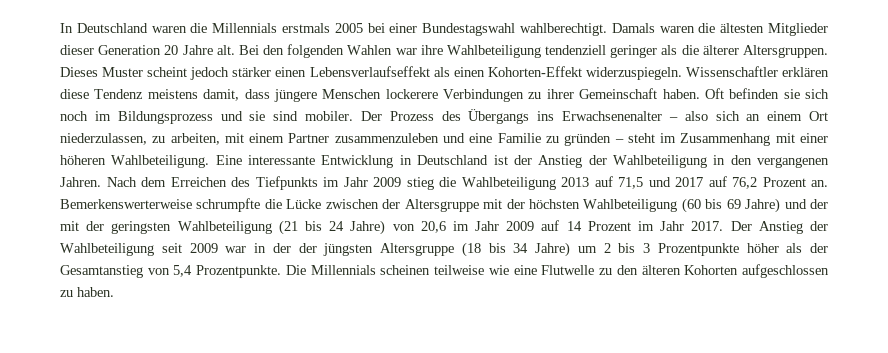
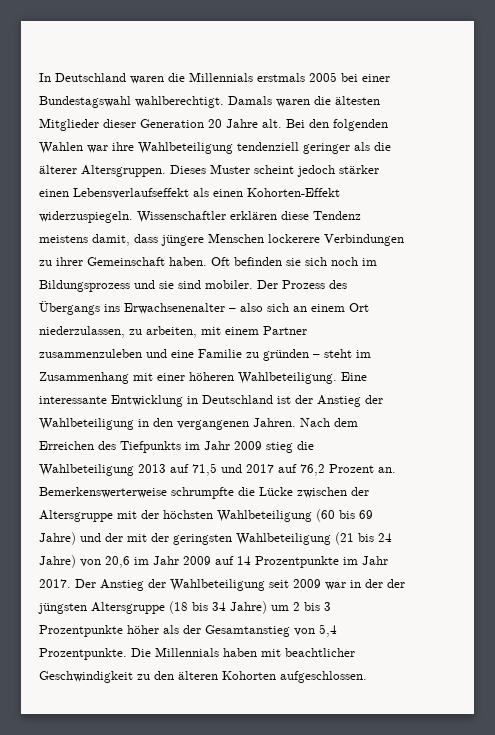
[587,221,631,231] Prozent -> [255,556,339,568] Prozentpunkte
[380,265,595,275] scheinen teilweise wie eine Flutwelle -> [223,648,355,657] [39,671,133,683] haben mit beachtlicher Geschwindigkeit
[742,264,830,278] [60,287,114,297] aufgeschlossen zu haben. -> [280,671,367,683] aufgeschlossen.

